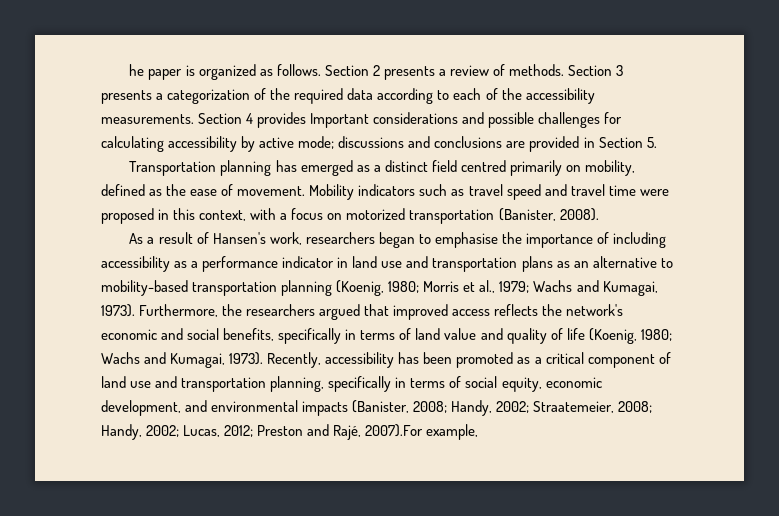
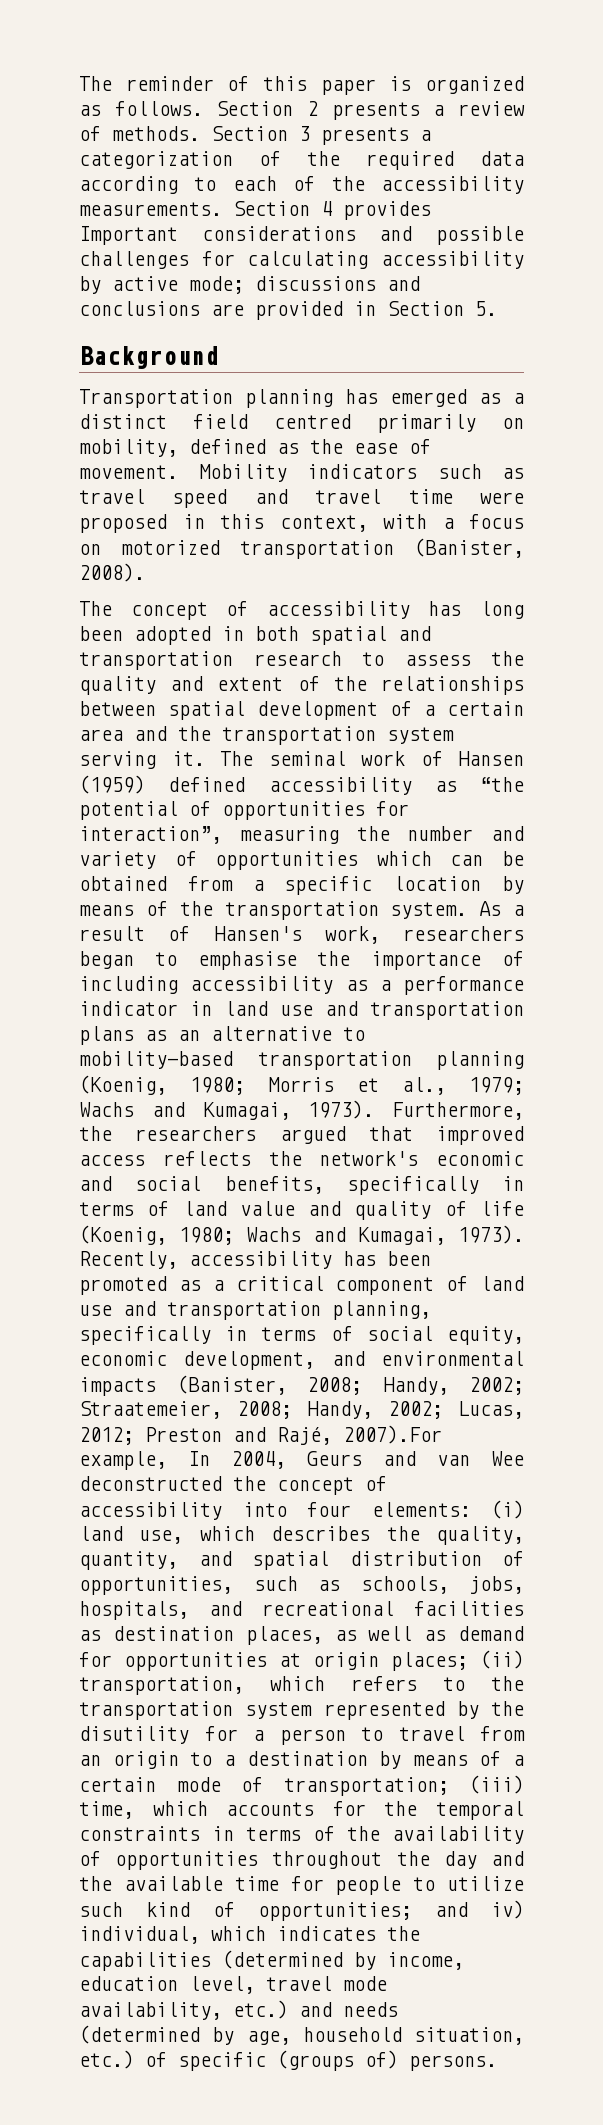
[129,64,145,76] he -> [79,76,307,91] The reminder of this
(657, 142) none -> [79,346,219,369] // Background
(599, 214) none -> [79,601,524,620] [79,626,431,645] [79,651,524,670] [79,676,524,695] [79,701,524,720] [79,726,454,745] [79,751,524,769] [79,775,524,795] [79,801,409,820] [79,826,524,844] [79,851,524,870] [79,876,524,895] [79,901,468,920] The concept of accessibility has long been adopted in both spatial and transportation research to assess the quality and extent of the relationships between spatial development of a certain area and the transportation system serving it. The seminal work of Hansen (1959) defined accessibility as “the potential of opportunities for interaction”, measuring the number and variety of opportunities which can be obtained from a specific location by means of the transportation system.
(479, 432) none -> [188,1451,524,1469] [79,1476,387,1495] [79,1500,524,1520] [79,1526,524,1545] [79,1551,524,1570] [79,1576,524,1595] [79,1601,524,1620] [79,1626,524,1645] [79,1650,524,1671] [79,1676,524,1695] [79,1701,524,1720] [79,1726,525,1745] [79,1751,524,1769] [79,1775,524,1796] [79,1801,524,1820] [79,1826,524,1844] [79,1851,524,1870] [79,1876,524,1895] [79,1900,524,1921] [79,1926,420,1944] [79,1950,464,1971] [79,1976,387,1994] [79,2000,398,2020] [79,2025,524,2045] [79,2050,497,2071] In 2004, Geurs and van Wee deconstructed the concept of accessibility into four elements: (i) land use, which describes the quality, quantity, and spatial distribution of opportunities, such as schools, jobs, hospitals, and recreational facilities as destination places, as well as demand for opportunities at origin places; (ii) transportation, which refers to the transportation system represented by the disutility for a person to travel from an origin to a destination by means of a certain mode of transportation; (iii) time, which accounts for the temporal constraints in terms of the availability of opportunities throughout the day and the available time for people to utilize such kind of opportunities; and iv) individual, which indicates the capabilities (determined by income, education level, travel mode availability, etc.) and needs (determined by age, household situation, etc.) of specific (groups of) persons.

